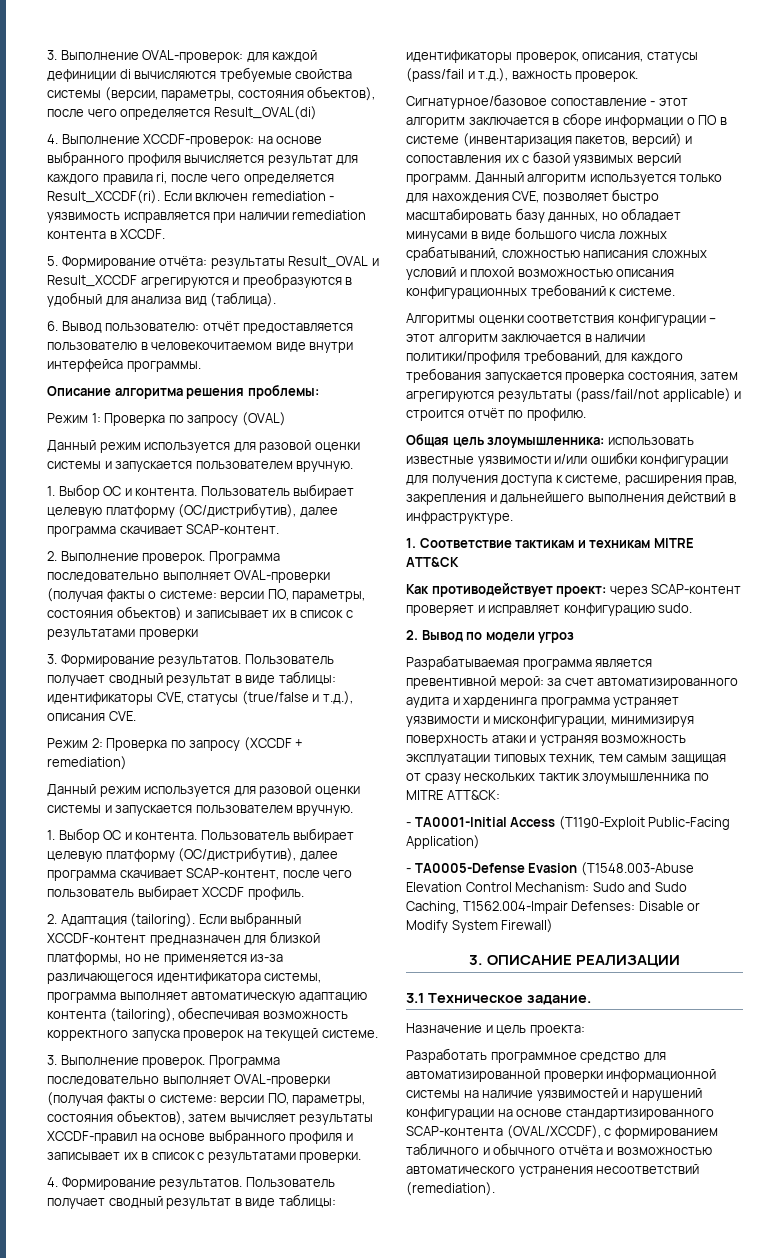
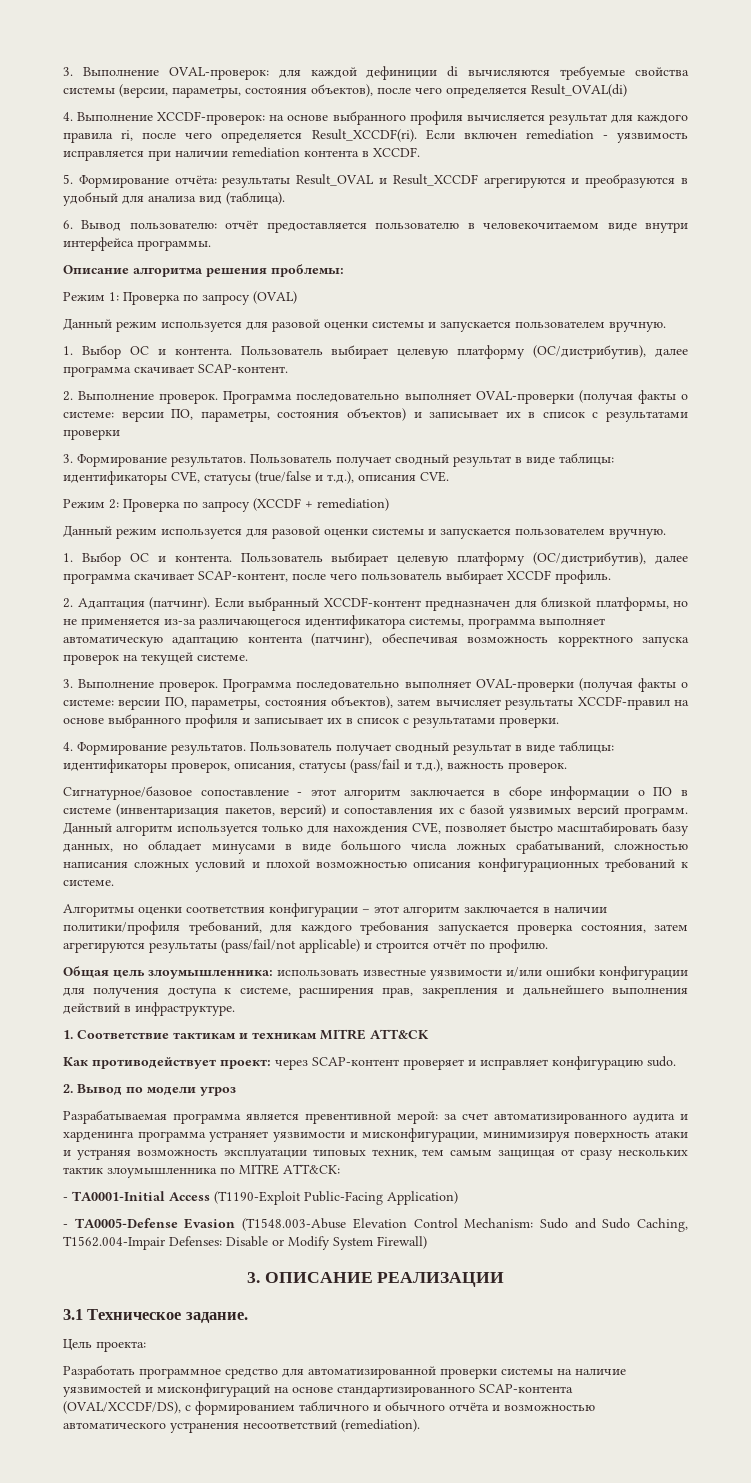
[130,913,196,927] (tailoring). -> [149,597,210,610] (патчинг).
[109,1008,175,1022] (tailoring), -> [311,633,373,646] (патчинг),
[406,1023,527,1035] Назначение и цель -> [63,1339,92,1351] Цель
[606,1069,717,1082] информационной -> (497, 1373) none
[631,1088,702,1101] [406,1107,494,1120] нарушений конфигурации -> [157,1383,270,1397] мисконфигураций
[506,1125,601,1139] (OVAL/XCCDF), -> [63,1401,181,1414] (OVAL/XCCDF/DS),

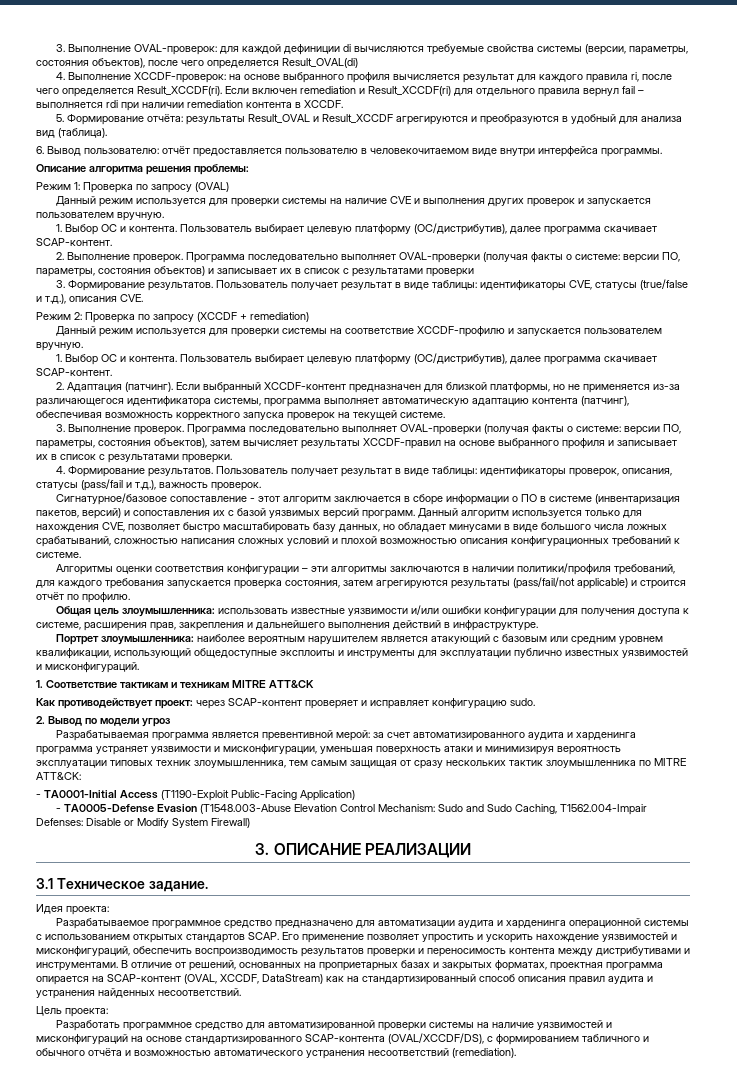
[602,132,689,143] [63,150,144,161] - уязвимость исправляется -> [359,86,644,97] [36,100,118,108] и Result_XCCDF(ri) для отдельного правила вернул fail – выполняется rdi
[272,319,424,332] разовой оценки системы -> [230,196,575,207] проверки системы на наличие CVE и выполнения других проверок
[395,454,449,465] сводный -> (338, 286) none
[272,526,424,539] разовой оценки системы -> [230,326,505,337] проверки системы на соответствие XCCDF-профилю
[198,570,611,584] SCAP-контент, после чего пользователь выбирает XCCDF профиль. -> [36,368,112,376] SCAP-контент.
[395,742,449,753] сводный -> (338, 472) none
[374,906,539,917] этот алгоритм заключается -> [310,566,460,575] эти алгоритмы заключаются
(235, 1009) none -> [55,634,663,645] [36,648,688,659] [36,662,139,673] // Портрет злоумышленника: наиболее вероятным нарушителем является атакующий с базовым или средним уровнем квалификации, использующий общедоступные эксплоиты и инструменты для эксплуатации публично известных уязвимостей и мисконфигураций.
[482,1131,570,1142] минимизируя -> [320,746,373,754] уменьшая
[76,1149,417,1160] устраняя возможность эксплуатации типовых техник, -> [485,746,621,755] [36,760,286,768] минимизируя вероятность эксплуатации типовых техник злоумышленника,
(248, 1317) none -> [36,904,109,915] [55,918,689,929] [36,932,677,943] [36,946,690,957] [36,960,663,971] [36,974,653,985] [36,988,241,999] // Идея проекта: // Разрабатываемое программное средство предназначено для автоматизации аудита и харденинга операционной системы с использованием открытых стандартов SCAP. Его применение позволяет упростить и ускорить нахождение уязвимостей и мисконфигураций, обеспечить воспроизводимость результатов проверки и переносимость контента между дистрибутивами и инструментами. В отличие от решений, основанных на проприетарных базах и закрытых форматах, проектная программа опирается на SCAP-контент (OVAL, XCCDF, DataStream) как на стандартизированный способ описания правил аудита и устранения найденных несоответствий.

